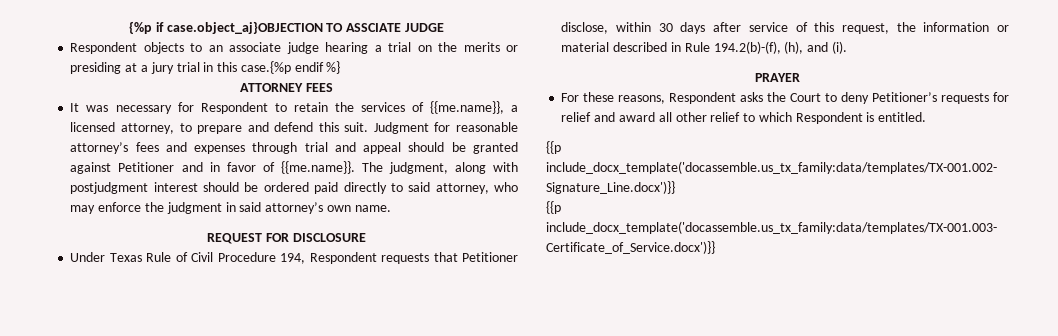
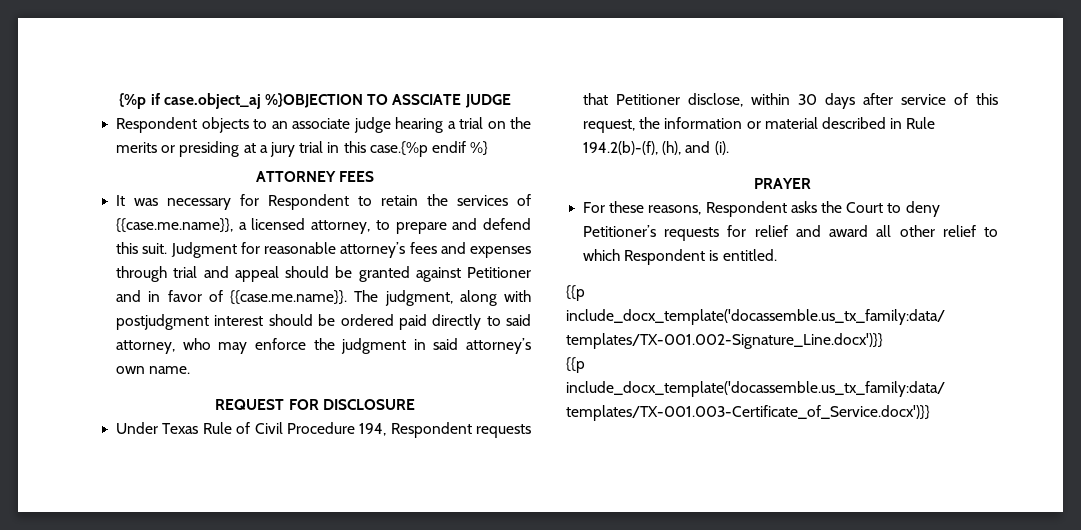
[166,21,323,34] case.object_aj}OBJECTION -> [163,93,364,109] case.object_aj %}OBJECTION
[429,101,504,114] {{me.name}}, -> [116,218,234,233] {{case.me.name}},
[280,161,355,174] {{me.name}}. -> [230,290,348,305] {{case.me.name}}.

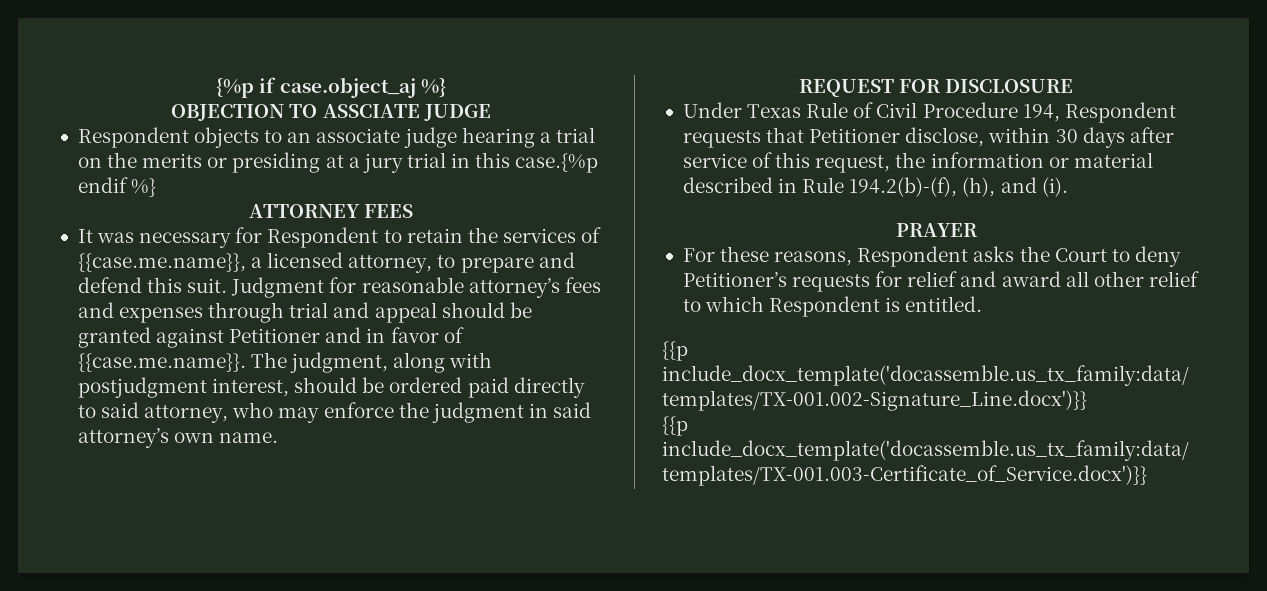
[265,93,364,108] %}OBJECTION -> [420,78,446,97] [171,104,285,121] %} // OBJECTION
[214,315,264,326] interest -> [212,378,290,397] interest,

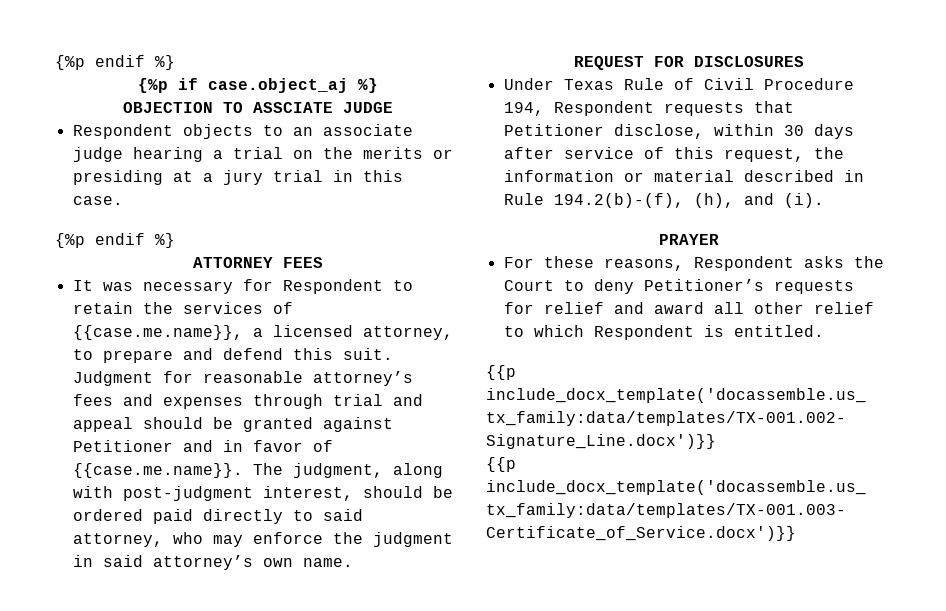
[216,78,255,98] {%p -> [55,55,175,70] [137,78,168,93] {%p endif %} // {%p
[515,153,599,173] case.{%p -> [72,196,123,205] [55,233,85,248] case. // {%p
[77,377,207,398] postjudgment -> [122,486,253,501] post-judgment
[945,79,1074,93] DISCLOSURE -> [693,56,804,67] DISCLOSURES

